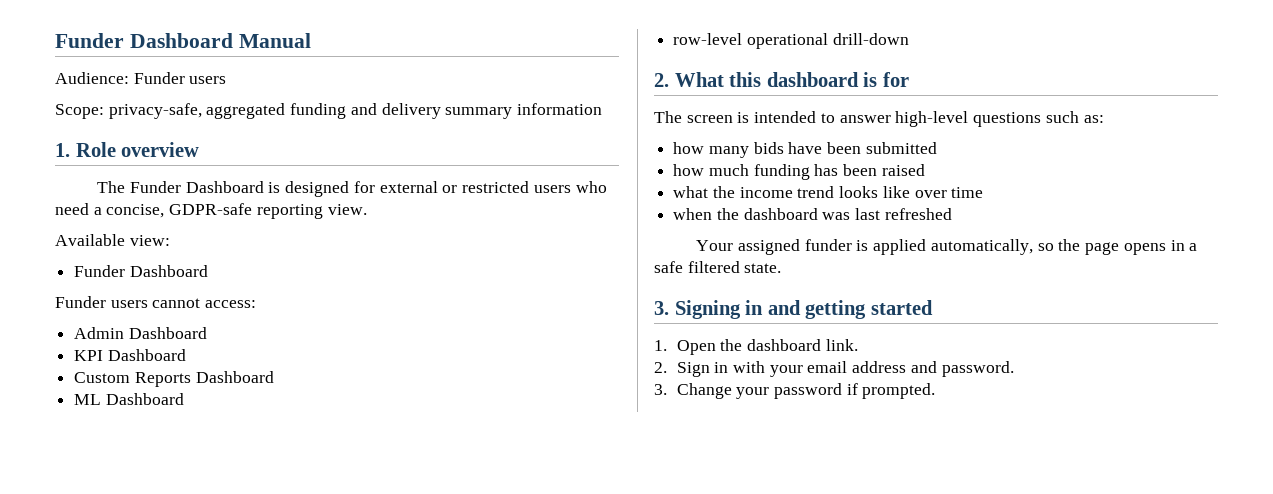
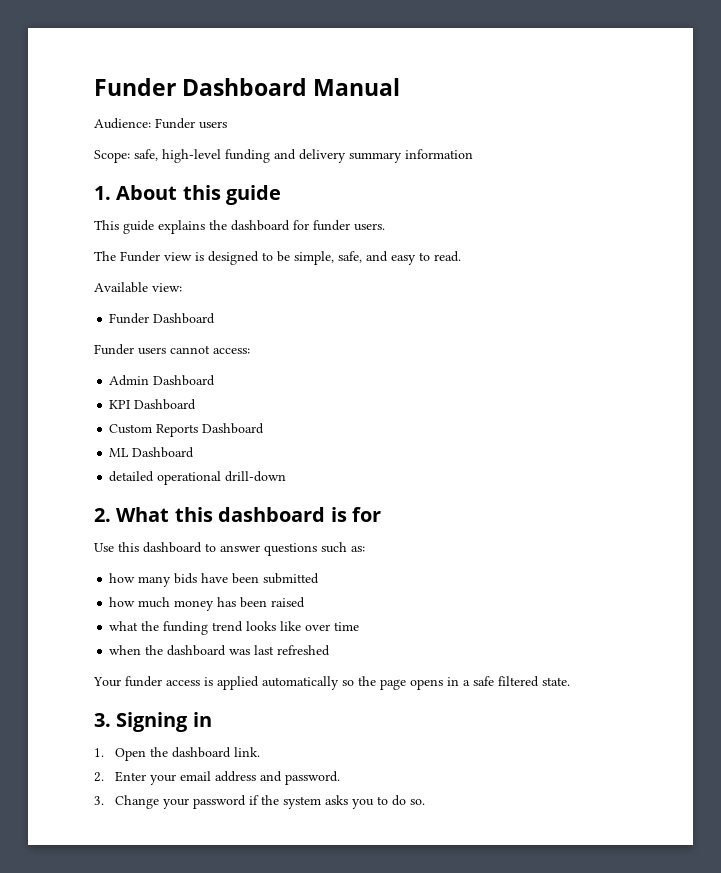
[108,103,286,119] privacy-safe, aggregated -> [134,149,221,163] safe, high-level
[75,142,200,157] Role overview -> [116,185,282,205] [94,220,385,234] About this guide // This guide explains the dashboard for funder users.
[185,181,264,193] Dashboard -> [164,252,192,261] view
[353,181,607,193] [55,203,367,219] for external or restricted users who need a concise, GDPR-safe reporting view. -> [262,251,461,265] to be simple, safe, and easy to read.
[673,33,743,45] row-level -> [109,471,155,482] detailed
[654,111,817,123] The screen is intended -> [94,542,202,553] Use this dashboard
[895,111,969,127] high-level -> (260, 548) none
[753,164,810,180] funding -> [174,600,215,611] money
[739,187,793,198] income -> [163,621,209,635] funding
[737,239,852,255] assigned funder -> [125,676,200,687] funder access
[930,239,1033,255] automatically, -> [262,676,339,690] automatically
[767,300,933,319] and getting started -> (212, 719) none
[676,361,766,377] Sign in with -> [114,771,146,782] Enter
[862,383,936,399] prompted. -> [260,795,425,809] the system asks you to do so.

